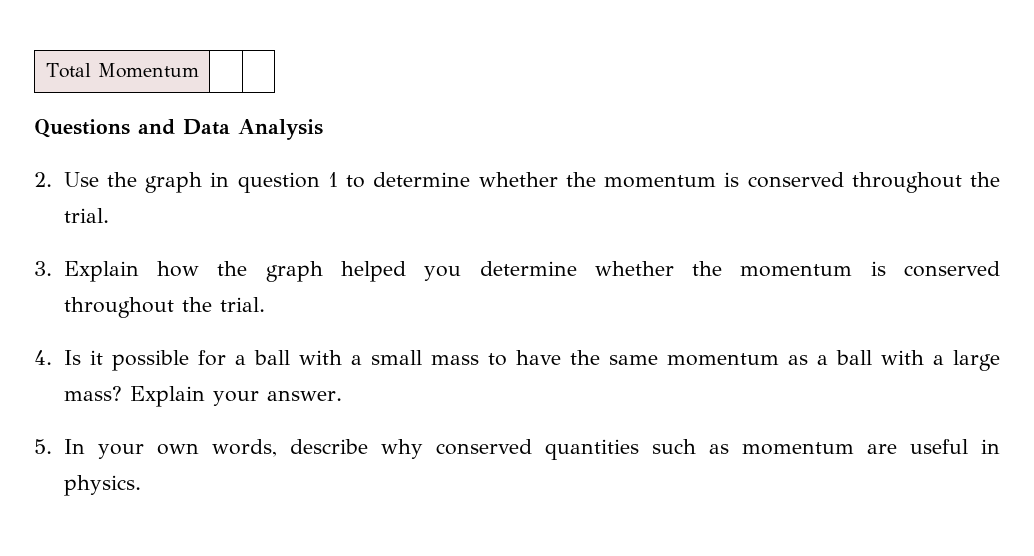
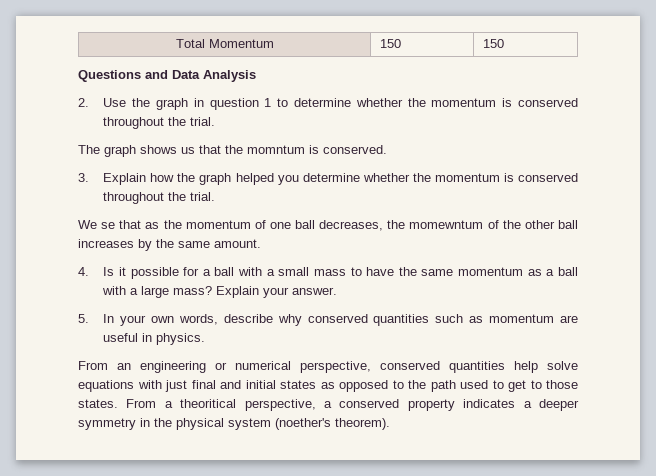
(199, 70) | -> [380,39,402,48] [483,39,505,48] 150 | 150
(109, 215) none -> [78,145,387,157] // The graph shows us that the momntum is conserved.
(265, 304) none -> [78,220,578,231] [78,239,261,251] // We se that as the momentum of one ball decreases, the momewntum of the other ball increases by the same amount.
(141, 485) none -> [78,361,578,373] [78,380,578,392] [78,399,579,411] [78,418,390,430] // From an engineering or numerical perspective, conserved quantities help solve equations with just final and initial states as opposed to the path used to get to those states. From a theoritical perspective, a conserved property indicates a deeper symmetry in the physical system (noether's theorem).

